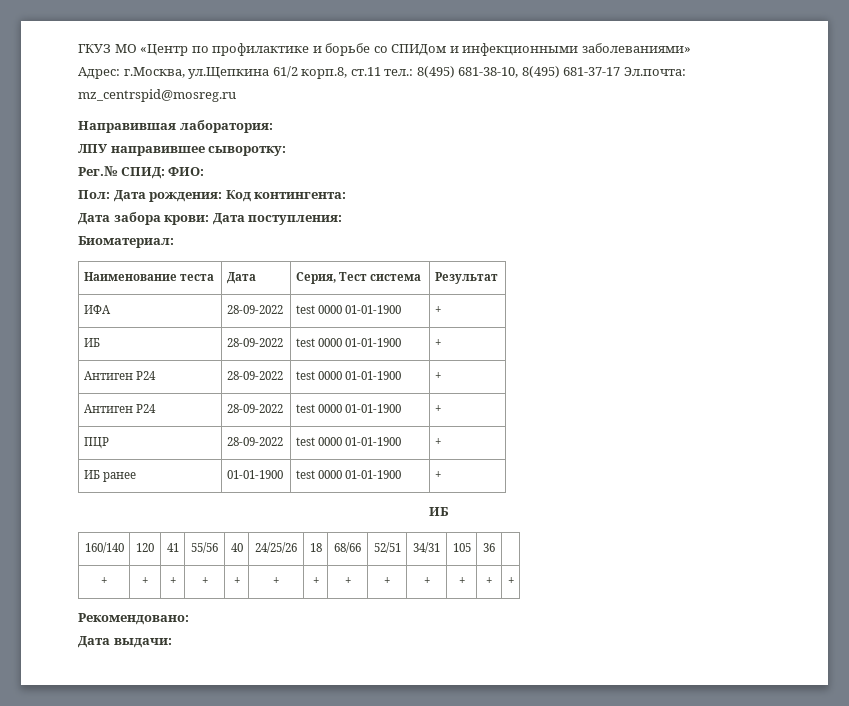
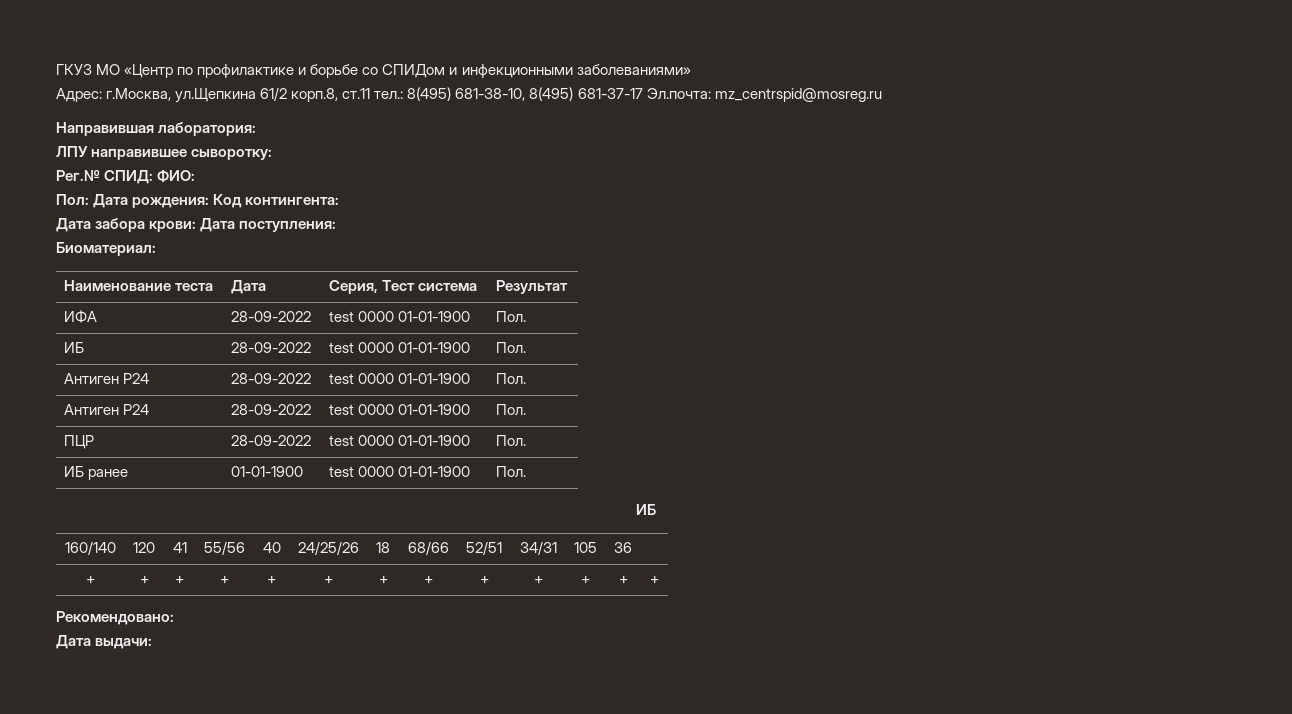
[434,306,441,314] + -> [496,311,527,322] Пол.
[434,339,441,347] [83,371,156,380] [226,371,283,380] [295,371,401,380] [434,372,441,380] [83,404,156,413] [226,404,283,413] [295,404,401,413] [434,405,441,413] + // Антиген P24 | 28-09-2022 | test 0000 01-01-1900 | + // Антиген P24 | 28-09-2022 | test 0000 01-01-1900 | + -> [496,342,527,353] [64,373,150,384] [231,373,312,384] [329,373,471,384] [496,373,527,384] [64,404,150,415] [231,404,312,415] [329,404,471,415] [496,404,527,415] Пол. // Антиген P24 | 28-09-2022 | test 0000 01-01-1900 | Пол. // Антиген P24 | 28-09-2022 | test 0000 01-01-1900 | Пол.
[434,438,441,446] + -> [496,435,527,446] Пол.
[434,471,441,479] + -> [496,466,527,477] Пол.

